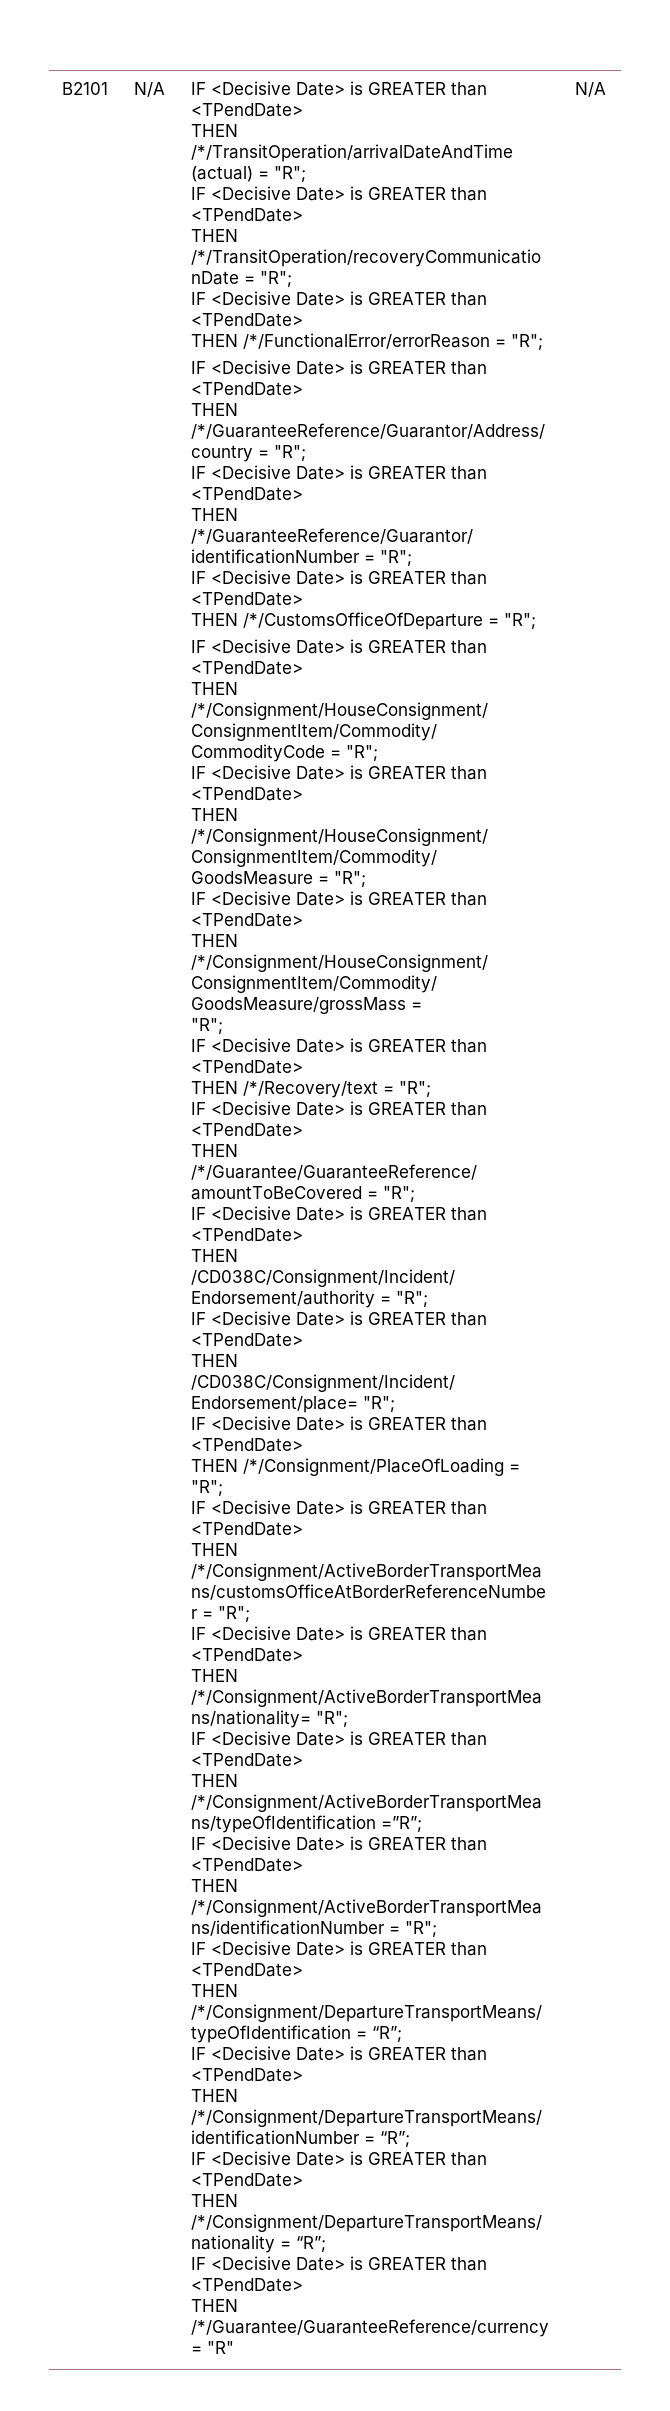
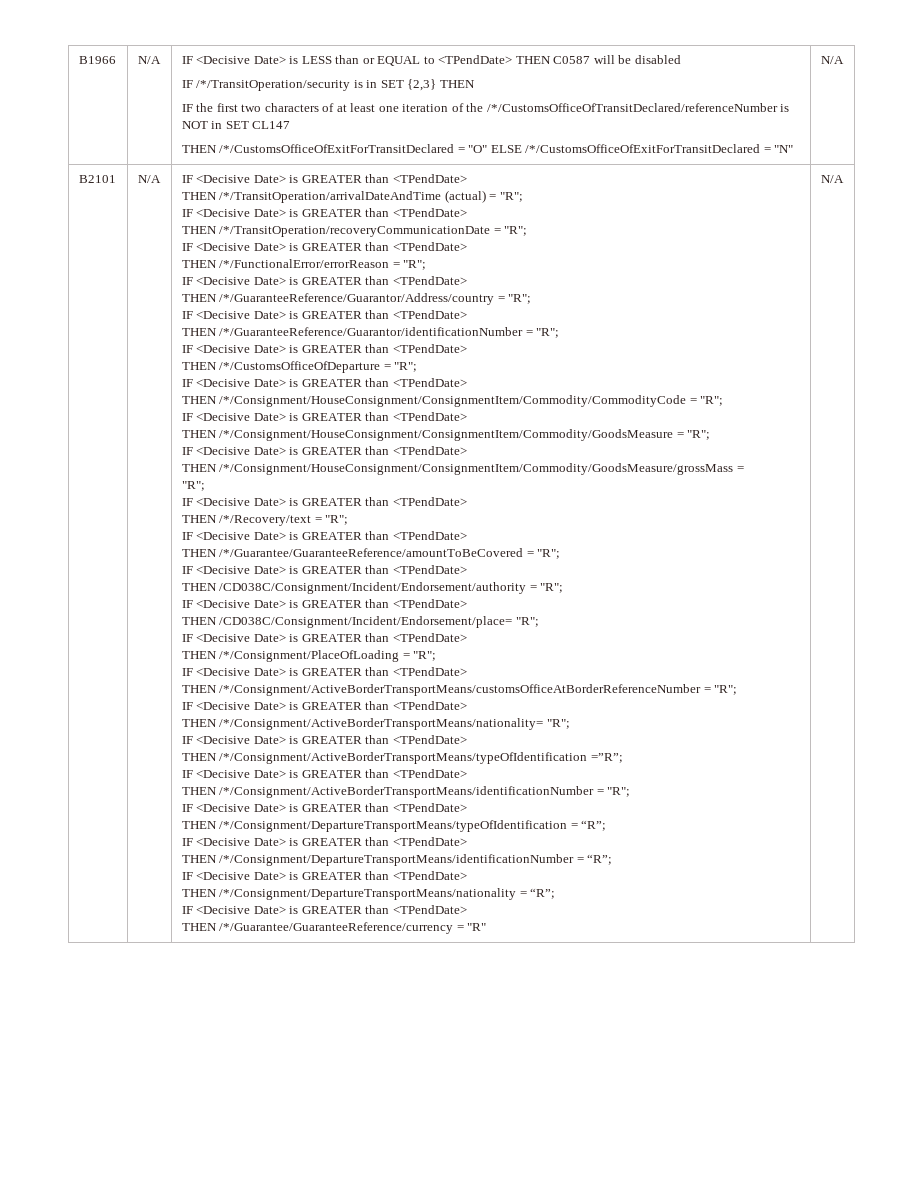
(61, 88) none -> [78,56,116,64] [137,56,161,64] [181,55,681,66] [181,79,475,91] [181,103,790,112] [181,121,291,129] [181,144,794,153] [820,56,844,64] B1966 | N/A | IF <Decisive Date> is LESS than or EQUAL to <TPendDate> THEN C0587 will be disabled // IF /*/TransitOperation/security is in SET {2,3} THEN // IF the first two characters of at least one iteration of the /*/CustomsOfficeOfTransitDeclared/referenceNumber is NOT in SET CL147 // THEN /*/CustomsOfficeOfExitForTransitDeclared = "O" ELSE /*/CustomsOfficeOfExitForTransitDeclared = "N" | N/A //

